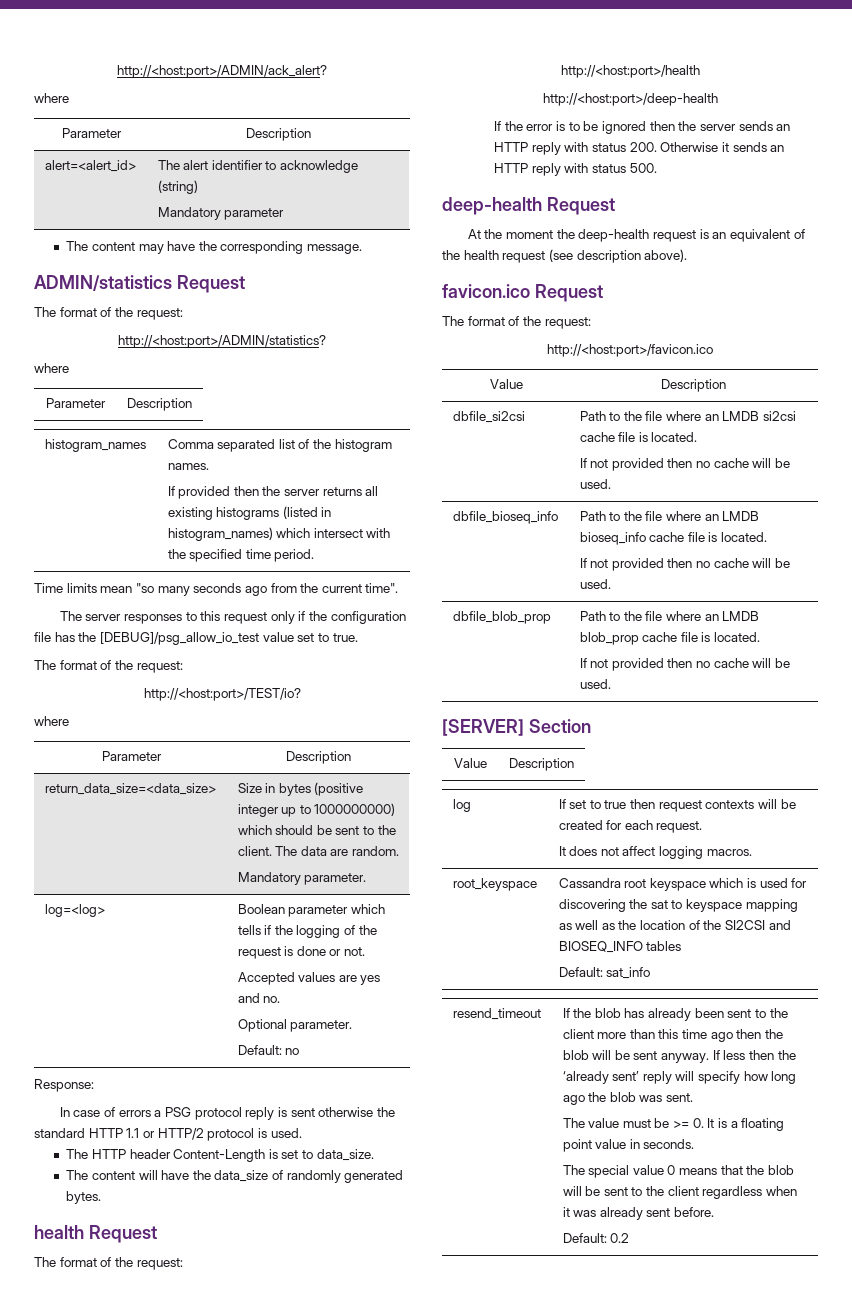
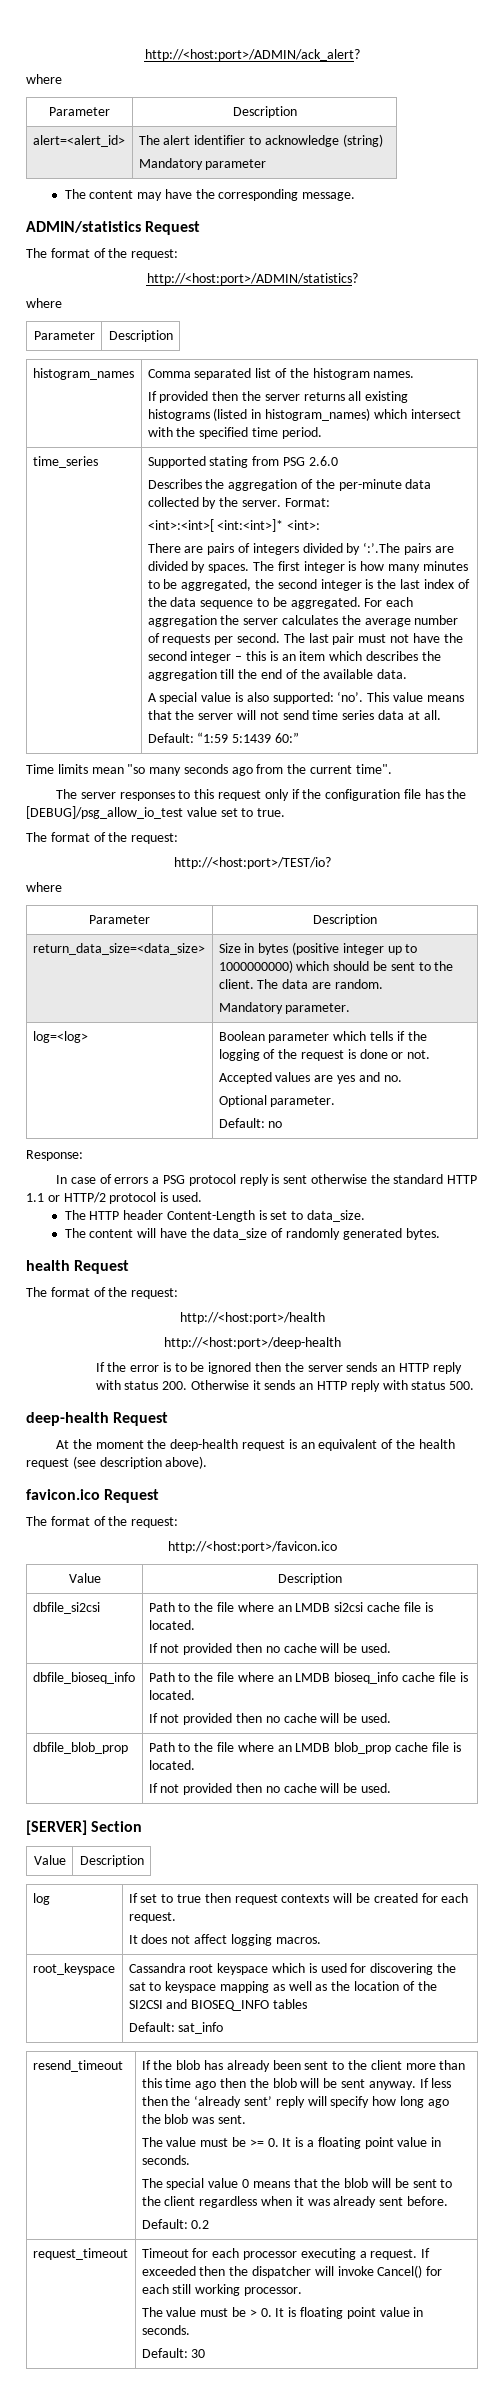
(315, 555) none -> [32,456,98,468] [147,456,338,468] [147,479,432,491] [147,497,330,509] [147,519,321,532] [147,542,454,555] [147,561,468,573] [147,579,470,591] [147,597,414,609] [147,615,459,627] [147,633,463,645] [147,651,441,663] [147,669,408,681] [147,691,464,704] [147,710,441,720] [147,732,300,743] // time_series | Supported stating from PSG 2.6.0 // Describes the aggregation of the per-minute data collected by the server. Format: // <int>:<int>[ <int:<int>]* <int>: // There are pairs of integers divided by ‘:’.The pairs are divided by spaces. The first integer is how many minutes to be aggregated, the second integer is the last index of the data sequence to be aggregated. For each aggregation the server calculates the average number of requests per second. The last pair must not have the second integer – this is an item which describes the aggregation till the end of the available data. // A special value is also supported: ‘no’. This value means that the server will not send time series data at all. // Default: “1:59 5:1439 60:”
(630, 1238) none -> [32,2248,128,2260] [141,2248,431,2260] [141,2265,443,2278] [141,2284,303,2296] [141,2307,424,2319] [141,2325,190,2335] [141,2348,206,2358] // request_timeout | Timeout for each processor executing a request. If exceeded then the dispatcher will invoke Cancel() for each still working processor. // The value must be > 0. It is floating point value in seconds. // Default: 30

